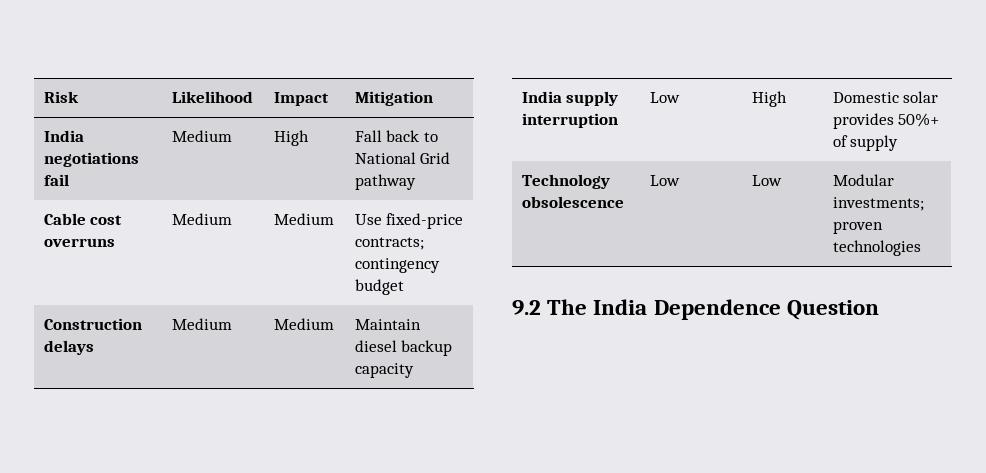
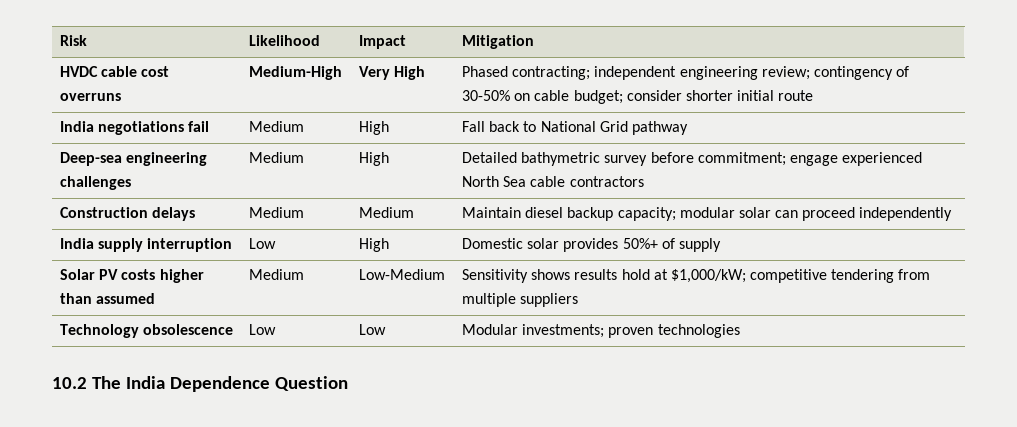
(433, 98) none -> [59,66,170,77] [59,93,121,101] [248,66,342,80] [358,66,426,80] [461,66,910,80] [461,90,814,104] // HVDC cable cost overruns | Medium-High | Very High | Phased contracting; independent engineering review; contingency of 30-50% on cable budget; consider shorter initial route
[43,213,123,225] [43,238,115,247] [171,213,232,225] [273,213,334,225] [354,213,464,229] [354,237,424,250] [354,258,440,273] [354,279,404,295] Cable cost overruns | Medium | Medium | Use fixed-price contracts; contingency budget -> [59,152,208,166] [59,176,131,190] [248,152,304,163] [358,152,389,166] [461,152,923,166] [461,176,644,187] Deep-sea engineering challenges | Medium | High | Detailed bathymetric survey before commitment; engage experienced North Sea cable contractors
[354,363,414,378] capacity -> [617,207,953,221] capacity; modular solar can proceed independently
(899, 143) none -> [59,269,204,283] [59,293,156,304] [248,269,304,280] [358,269,445,280] [461,269,931,283] [461,293,579,307] // Solar PV costs higher than assumed | Medium | Low-Medium | Sensitivity shows results hold at $1,000/kW; competitive tendering from multiple suppliers
[512,300,541,315] 9.2 -> [52,377,87,389] 10.2

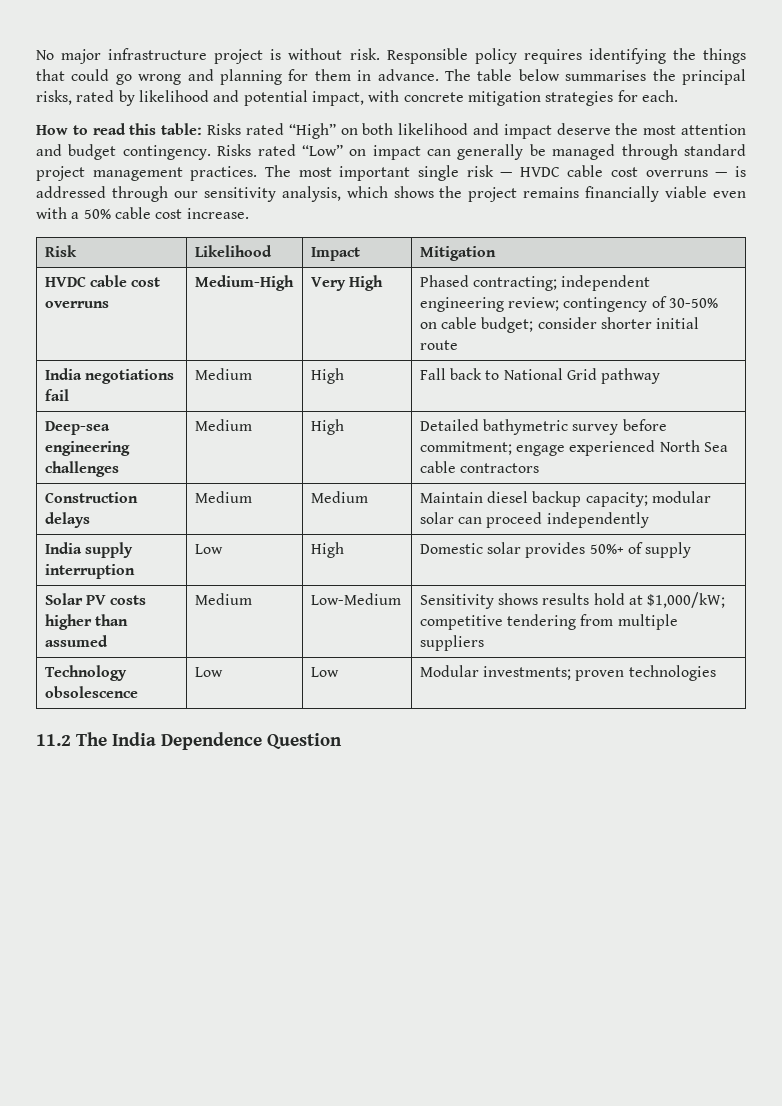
(59, 40) none -> [36,48,747,64] [36,69,746,85] [36,90,678,106] [36,123,746,139] [36,144,746,160] [36,165,746,181] [36,186,746,202] [36,207,249,219] No major infrastructure project is without risk. Responsible policy requires identifying the things that could go wrong and planning for them in advance. The table below summarises the principal risks, rated by likelihood and potential impact, with concrete mitigation strategies for each. // How to read this table: Risks rated “High” on both likelihood and impact deserve the most attention and budget contingency. Risks rated “Low” on impact can generally be managed through standard project management practices. The most important single risk — HVDC cable cost overruns — is addressed through our sensitivity analysis, which shows the project remains financially viable even with a 50% cable cost increase. //
[52,377,87,389] 10.2 -> [36,734,71,746] 11.2

